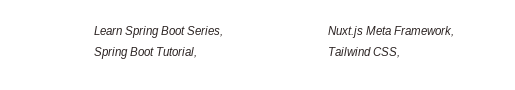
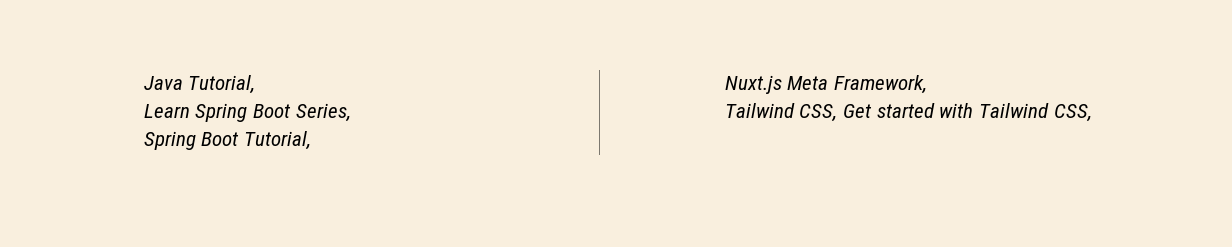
(93, 30) none -> [143,75,256,94] Java Tutorial, //
(400, 52) none -> [842,103,1092,122] Get started with Tailwind CSS,

